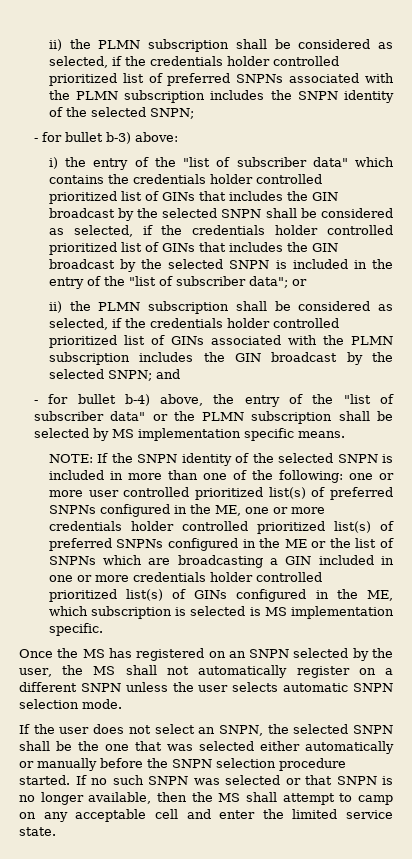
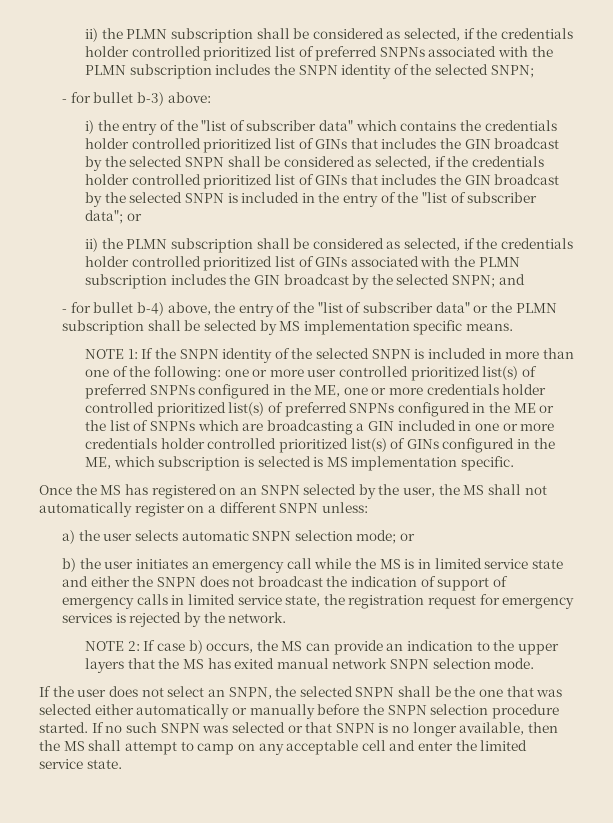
[48,454,93,463] NOTE: -> [84,349,138,359] NOTE 1:
[125,682,168,692] unless -> [321,502,368,513] [61,530,75,544] unless: // a)
(79, 704) none -> [356,530,416,544] [61,558,563,573] [61,576,509,591] [61,594,575,609] [61,612,287,627] [84,640,559,655] [84,658,491,673] mode; or // b) the user initiates an emergency call while the MS is in limited service state and either the SNPN does not broadcast the indication of support of emergency calls in limited service state, the registration request for emergency services is rejected by the network. // NOTE 2: If case b) occurs, the MS can provide an indication to the upper layers that the MS has exited manual network SNPN selection

